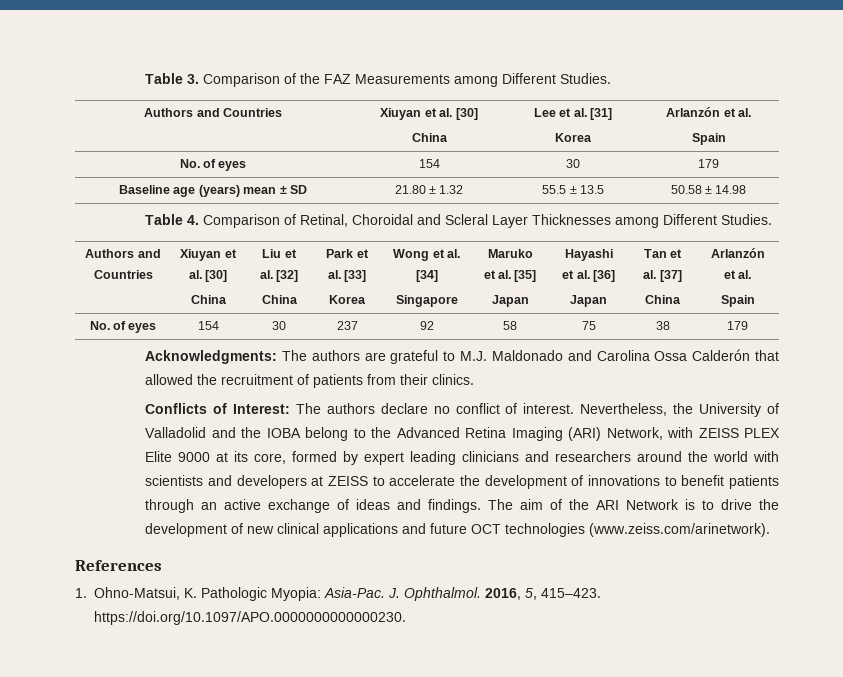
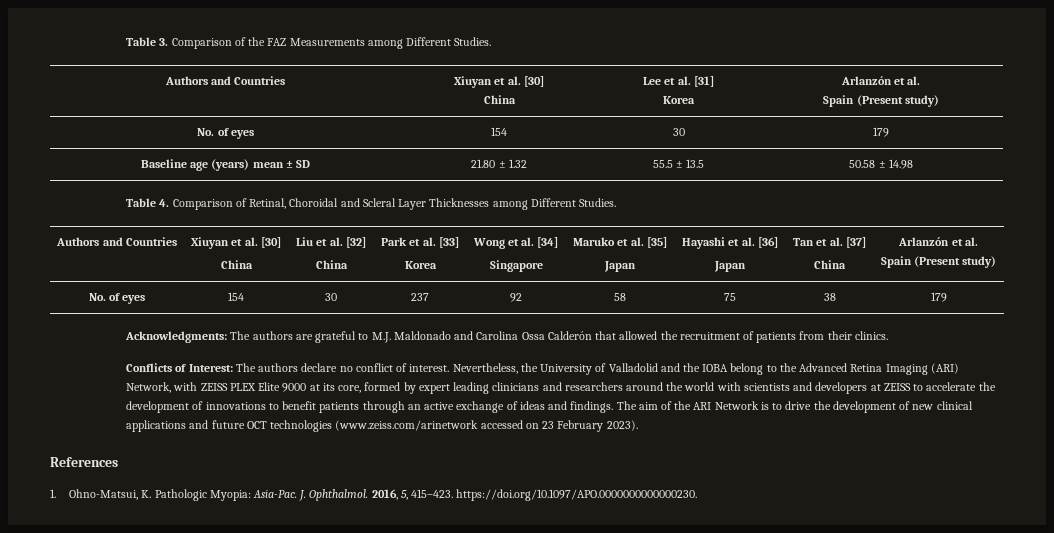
(726, 139) none -> [856,95,939,107] (Present study)
(755, 301) none -> [914,256,997,268] (Present study)
[589,523,771,537] (www.zeiss.com/arinetwork). -> [335,420,638,432] (www.zeiss.com/arinetwork accessed on 23 February 2023).

